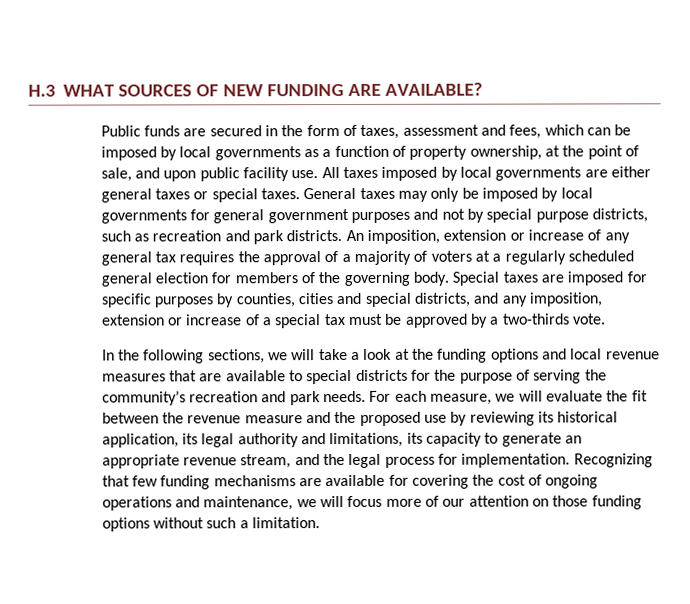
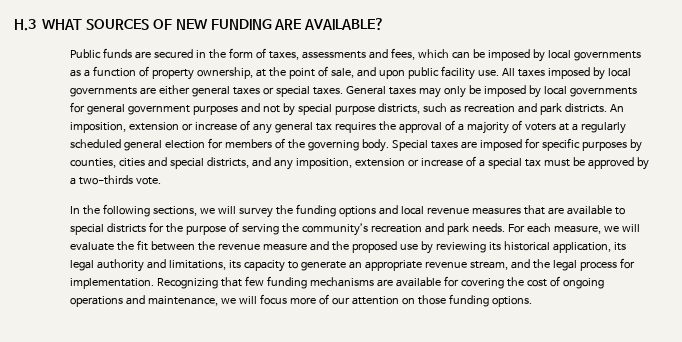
[402,124,479,136] assessment -> [302,51,367,59] assessments
[318,348,410,361] take a look at -> [239,207,274,218] survey
[101,517,321,532] options without such a limitation. -> [491,296,532,307] options.

